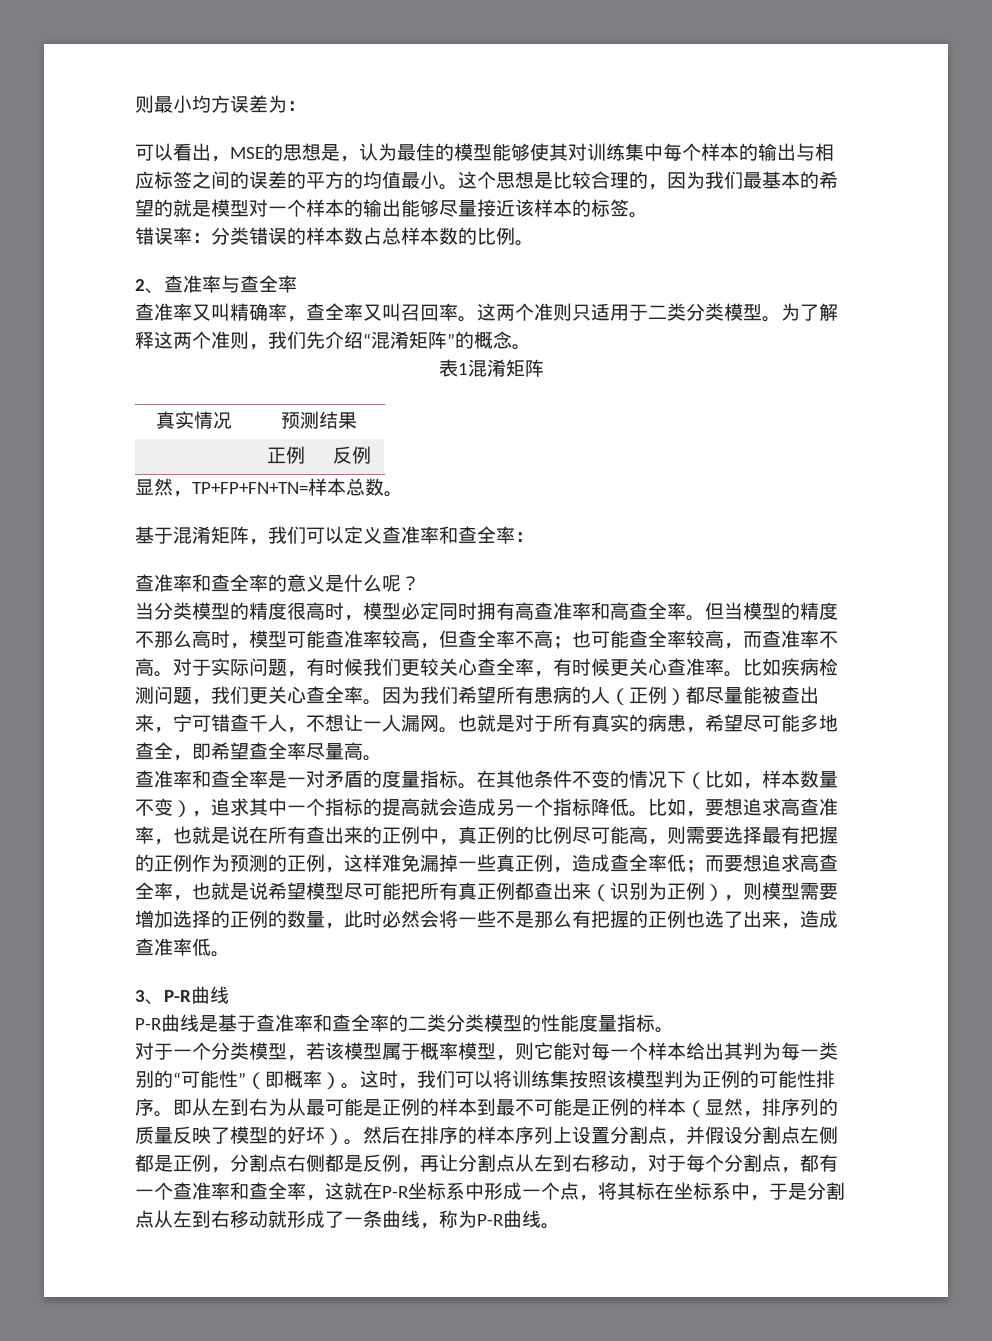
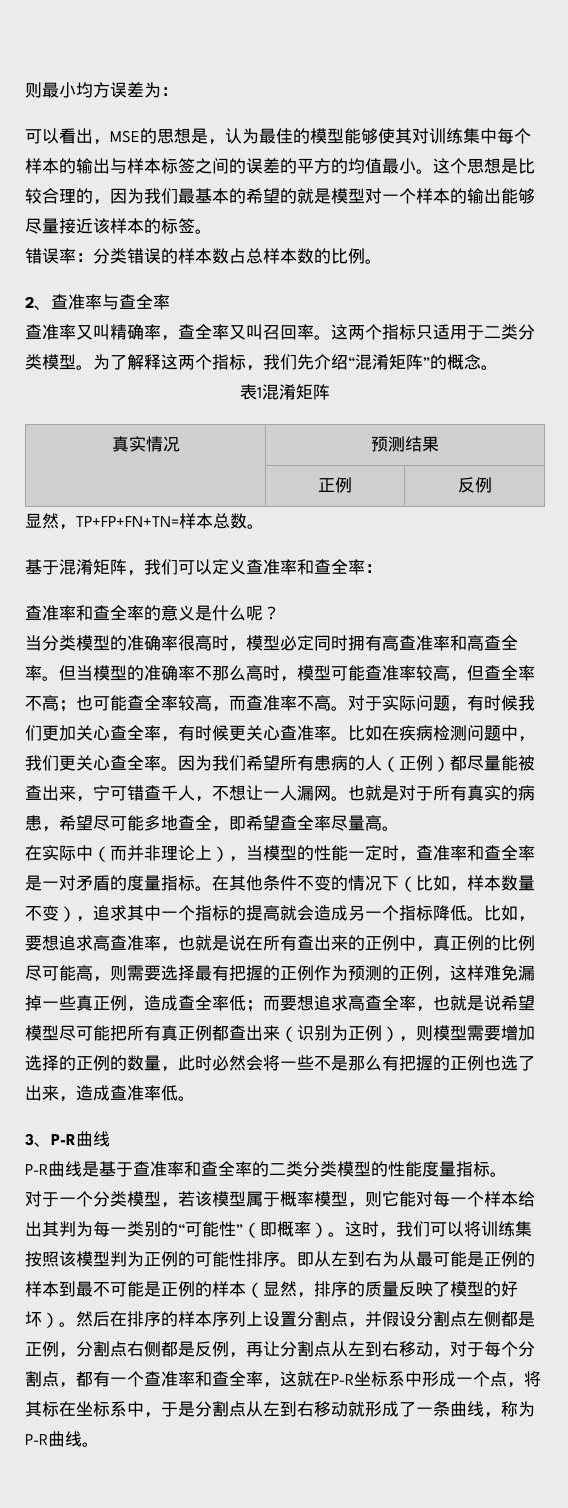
[815,143,834,161] [135,171,154,189] 相应 -> [127,158,161,174] 样本
[534,303,572,321] 准则 -> [382,324,416,340] 指标
[211,331,249,349] 准则 -> [212,354,246,370] 指标
[249,602,287,620] 精度 -> [127,635,178,651] 准确率
[800,602,838,620] 精度 -> [144,665,195,681] 准确率
[420,658,439,676] 较 -> [59,725,76,741] 加
(781, 667) none -> [382,725,399,741] 在
(192, 695) none -> [501,725,518,741] 中
(382, 758) none -> [25,845,416,862] 在实际中（而并非理论上），当模型的性能一定时，
[800,1098,819,1116] 列 -> (348, 1289) none

